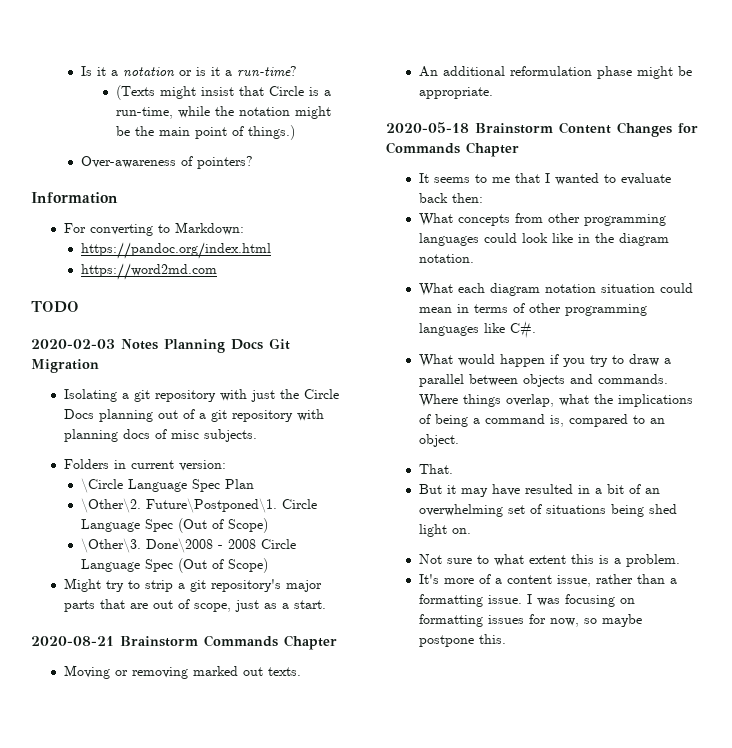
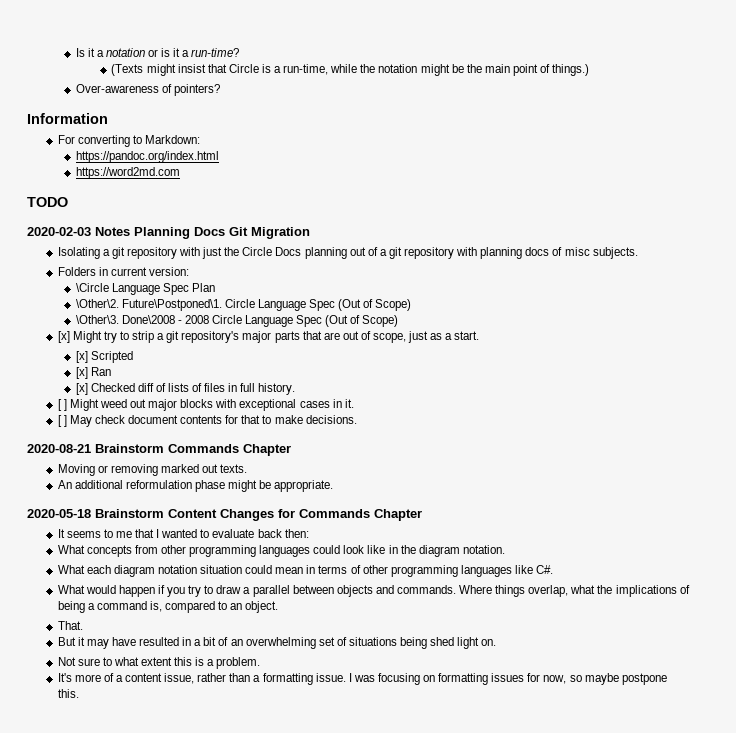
(268, 565) none -> [57,331,70,343] [x]
(326, 604) none -> [75,351,133,363] [75,367,111,379] [75,383,296,395] [57,399,354,411] [57,415,357,427] // [x] Scripted // [x] Ran // [x] Checked diff of lists of files in full history. // [ ] Might weed out major blocks with exceptional cases in it. // [ ] May check document contents for that to make decisions.

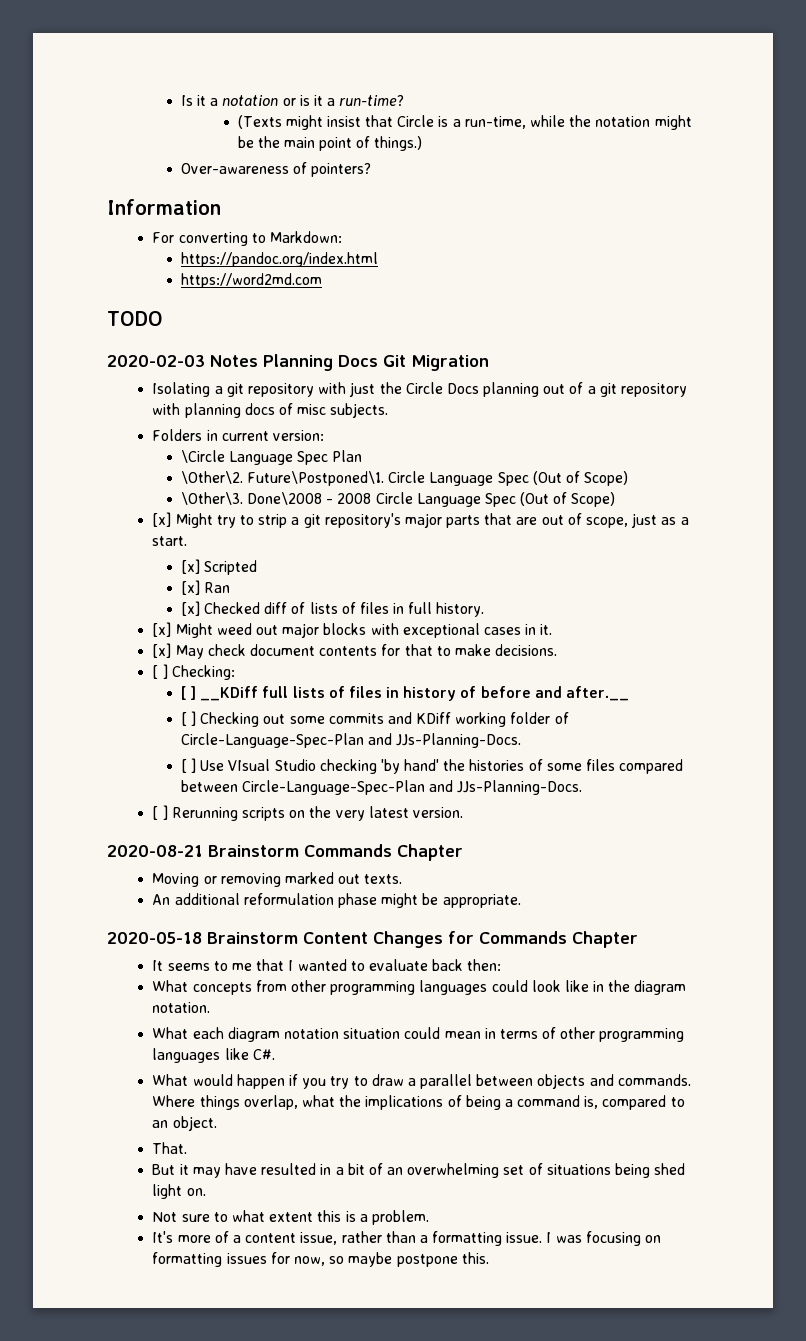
[57,399,67,411] [ ] -> [152,622,172,637] [x]
[57,415,67,427] [ ] -> [152,643,172,658] [x]
(357, 419) none -> [152,664,235,680] [180,686,630,701] [180,711,569,727] [180,733,522,748] [180,758,684,774] [180,780,583,795] [152,805,463,821] // [ ] Checking: // [ ] __KDiff full lists of files in history of before and after.__ // [ ] Checking out some commits and KDiff working folder of Circle-Language-Spec-Plan and JJs-Planning-Docs. // [ ] Use VIsual Studio checking 'by hand' the histories of some files compared between Circle-Language-Spec-Plan and JJs-Planning-Docs. // [ ] Rerunning scripts on the very latest version.

